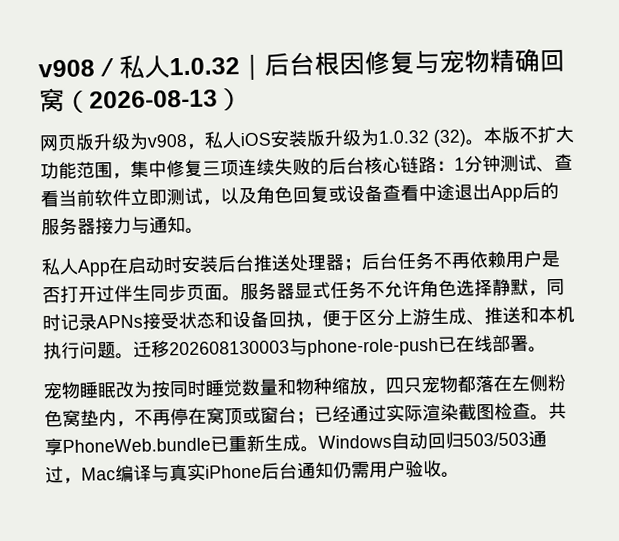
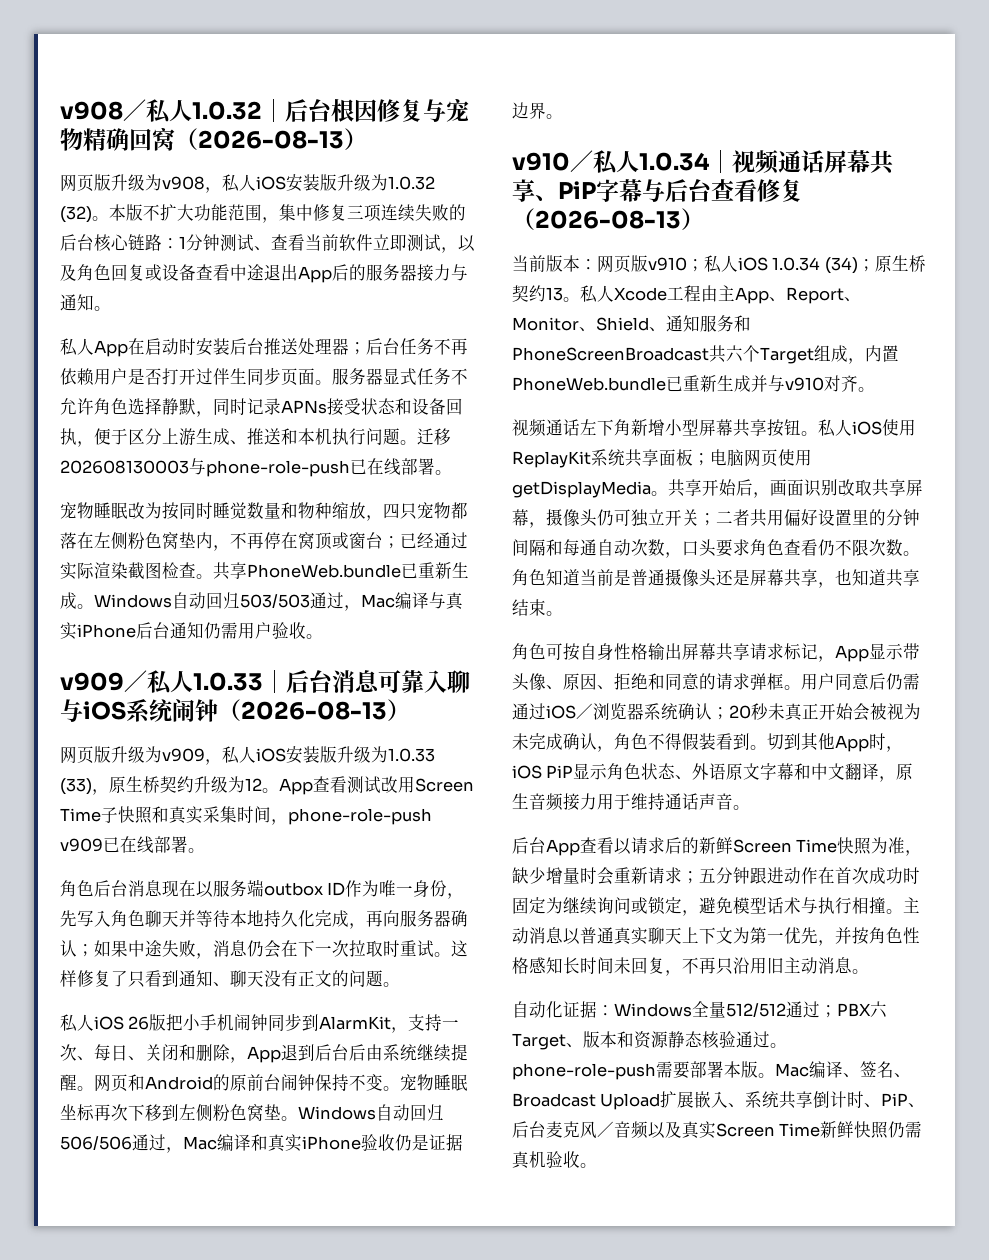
(460, 474) none -> [60,670,470,695] [60,699,410,723] [60,746,435,765] [60,776,474,795] [60,806,432,825] [60,836,205,854] [60,879,465,899] [60,910,468,929] [60,940,468,959] [60,970,400,988] [60,1013,460,1033] [60,1044,468,1063] [60,1074,468,1092] [60,1104,444,1122] [60,1134,463,1153] [512,102,563,119] [512,150,894,175] [512,179,803,202] [512,208,704,230] [512,255,926,274] [512,285,861,304] [512,315,751,332] [512,345,899,364] [512,375,875,392] [512,419,916,437] [512,449,812,468] [512,479,923,498] [512,509,920,528] [512,539,920,558] [512,569,920,588] [512,599,563,616] [512,643,920,662] [512,673,920,691] [512,703,921,721] [512,733,903,752] [512,763,914,782] [512,793,750,811] [512,837,923,856] [512,867,920,885] [512,896,920,916] [512,927,920,946] [512,957,869,976] [512,1001,887,1018] [512,1031,787,1050] [512,1061,911,1080] [512,1091,926,1110] [512,1121,923,1139] [512,1151,597,1169] // v909／私人1.0.33｜后台消息可靠入聊与iOS系统闹钟（2026-08-13） // 网页版升级为v909，私人iOS安装版升级为1.0.33 (33)，原生桥契约升级为12。App查看测试改用Screen Time子快照和真实采集时间，phone-role-push v909已在线部署。 // 角色后台消息现在以服务端outbox ID作为唯一身份，先写入角色聊天并等待本地持久化完成，再向服务器确认；如果中途失败，消息仍会在下一次拉取时重试。这样修复了只看到通知、聊天没有正文的问题。 // 私人iOS 26版把小手机闹钟同步到AlarmKit，支持一次、每日、关闭和删除，App退到后台后由系统继续提醒。网页和Android的原前台闹钟保持不变。宠物睡眠坐标再次下移到左侧粉色窝垫。Windows自动回归506/506通过，Mac编译和真实iPhone验收仍是证据边界。 // v910／私人1.0.34｜视频通话屏幕共享、PiP字幕与后台查看修复（2026-08-13） // 当前版本：网页版v910；私人iOS 1.0.34 (34)；原生桥契约13。私人Xcode工程由主App、Report、Monitor、Shield、通知服务和PhoneScreenBroadcast共六个Target组成，内置PhoneWeb.bundle已重新生成并与v910对齐。 // 视频通话左下角新增小型屏幕共享按钮。私人iOS使用ReplayKit系统共享面板；电脑网页使用getDisplayMedia。共享开始后，画面识别改取共享屏幕，摄像头仍可独立开关；二者共用偏好设置里的分钟间隔和每通自动次数，口头要求角色查看仍不限次数。角色知道当前是普通摄像头还是屏幕共享，也知道共享结束。 // 角色可按自身性格输出屏幕共享请求标记，App显示带头像、原因、拒绝和同意的请求弹框。用户同意后仍需通过iOS／浏览器系统确认；20秒未真正开始会被视为未完成确认，角色不得假装看到。切到其他App时，iOS PiP显示角色状态、外语原文字幕和中文翻译，原生音频接力用于维持通话声音。 // 后台App查看以请求后的新鲜Screen Time快照为准，缺少增量时会重新请求；五分钟跟进动作在首次成功时固定为继续询问或锁定，避免模型话术与执行相撞。主动消息以普通真实聊天上下文为第一优先，并按角色性格感知长时间未回复，不再只沿用旧主动消息。 // 自动化证据：Windows全量512/512通过；PBX六Target、版本和资源静态核验通过。phone-role-push需要部署本版。Mac编译、签名、Broadcast Upload扩展嵌入、系统共享倒计时、PiP、后台麦克风／音频以及真实Screen Time新鲜快照仍需真机验收。

